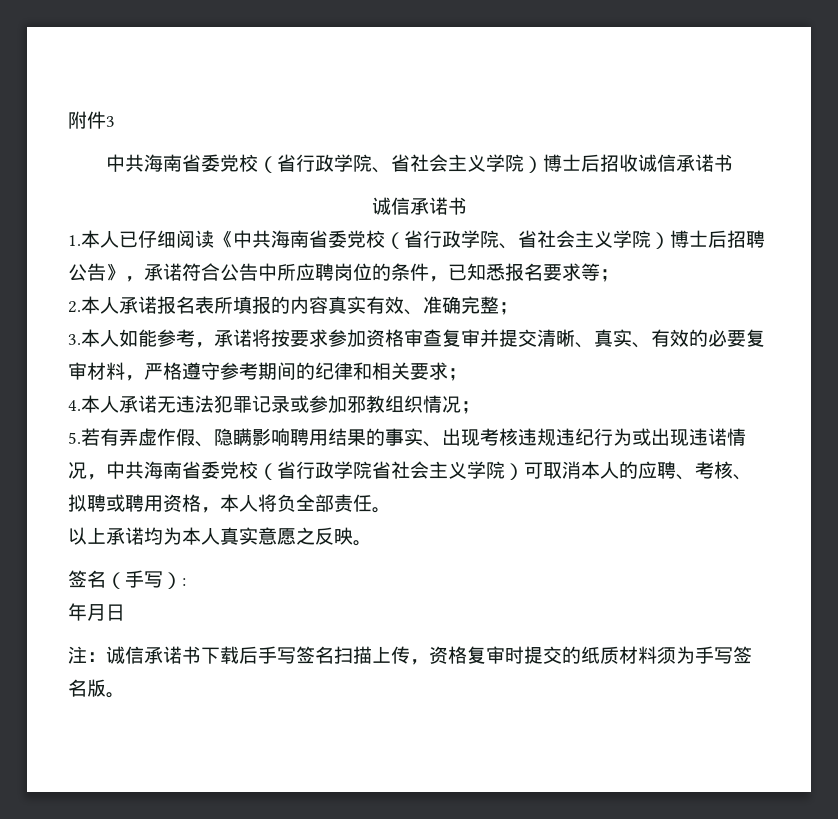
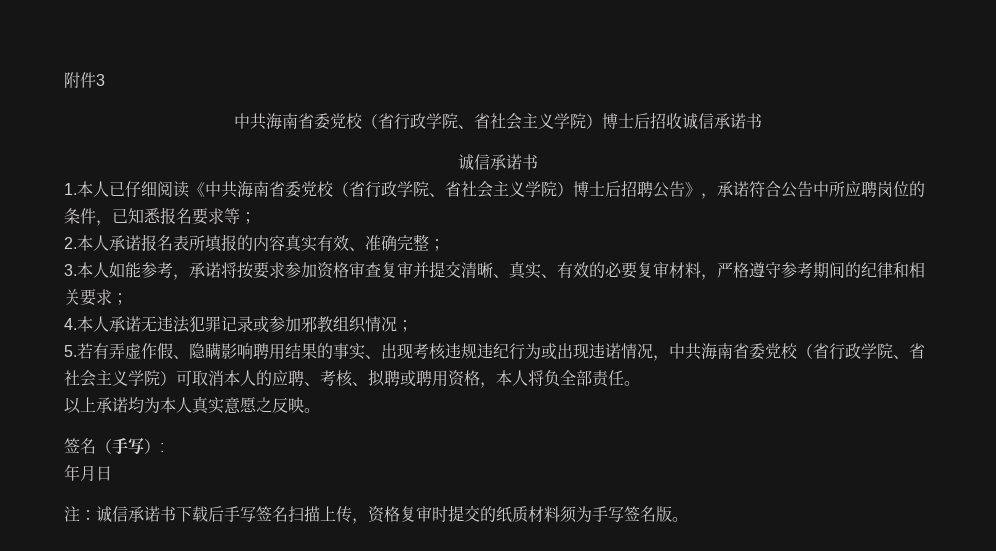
(372, 470) none -> [893,355,909,359] 、

